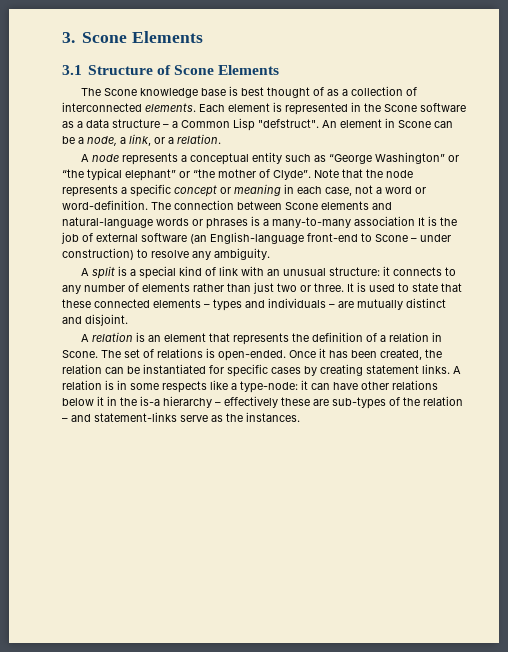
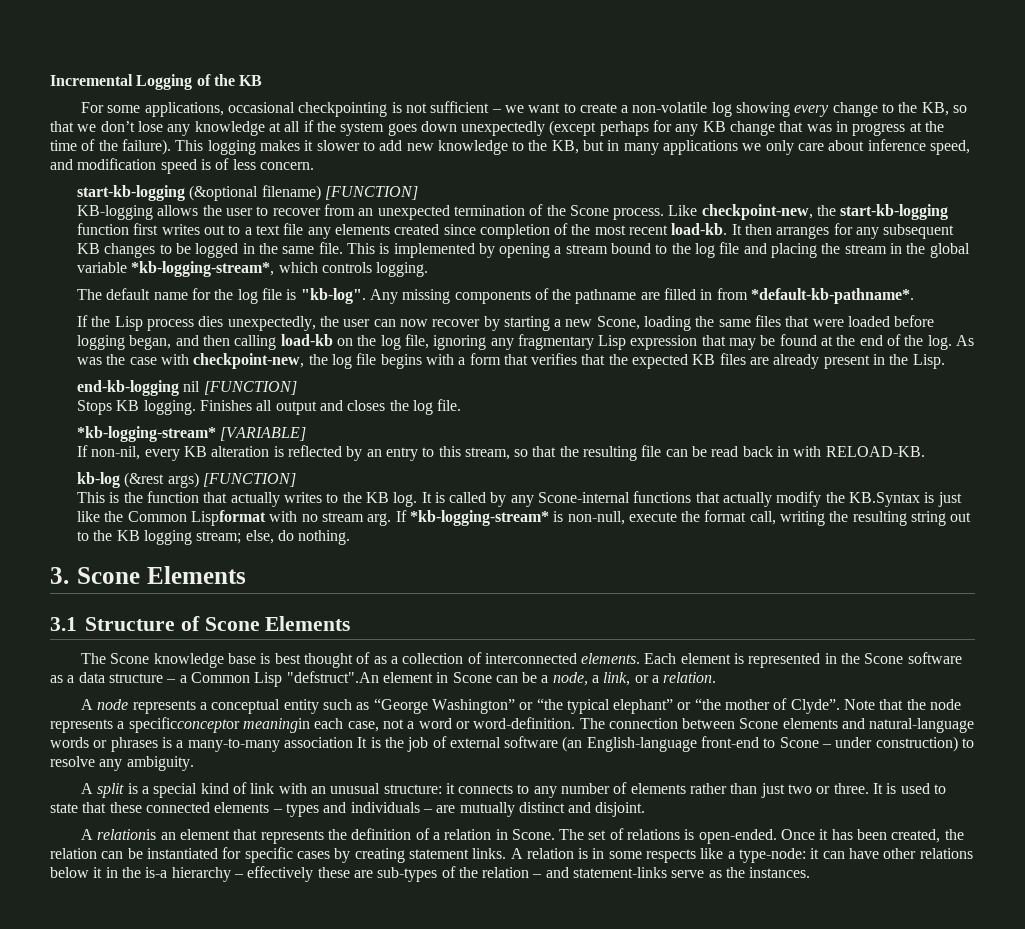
(62, 37) none -> [50,74,263,90] [81,101,968,117] [50,120,945,136] [50,139,971,155] [50,158,314,174] [77,185,418,201] [77,204,949,220] [77,223,955,239] [77,242,970,258] [77,261,429,277] [77,288,915,304] [77,315,935,331] [77,334,975,350] [77,353,945,369] [77,380,297,396] [77,399,462,415] [77,426,307,442] [77,445,925,461] [77,472,296,488] [77,491,962,507] [77,510,972,526] [77,530,351,545] Incremental Logging of the KB // For some applications, occasional checkpointing is not sufficient – we want to create a non-volatile log showing every change to the KB, so that we don’t lose any knowledge at all if the system goes down unexpectedly (except perhaps for any KB change that was in progress at the time of the failure). This logging makes it slower to add new knowledge to the KB, but in many applications we only care about inference speed, and modification speed is of less concern. // start-kb-logging (&optional filename) [FUNCTION] // KB-logging allows the user to recover from an unexpected termination of the Scone process. Like checkpoint-new, the start-kb-logging function first writes out to a text file any elements created since completion of the most recent load-kb. It then arranges for any subsequent KB changes to be logged in the same file. This is implemented by opening a stream bound to the log file and placing the stream in the global variable *kb-logging-stream*, which controls logging. // The default name for the log file is "kb-log". Any missing components of the pathname are filled in from *default-kb-pathname*. // If the Lisp process dies unexpectedly, the user can now recover by starting a new Scone, loading the same files that were loaded before logging began, and then calling load-kb on the log file, ignoring any fragmentary Lisp expression that may be found at the end of the log. As was the case with checkpoint-new, the log file begins with a form that verifies that the expected KB files are already present in the Lisp. // end-kb-logging nil [FUNCTION] // Stops KB logging. Finishes all output and closes the log file. // *kb-logging-stream* [VARIABLE] // If non-nil, every KB alteration is reflected by an entry to this stream, so that the resulting file can be read back in with RELOAD-KB. // kb-log (&rest args) [FUNCTION] // This is the function that actually writes to the KB log. It is called by any Scone-internal functions that actually modify the KB.Syntax is just like the Common Lispformat with no stream arg. If *kb-logging-stream* is non-null, execute the format call, writing the resulting string out to the KB logging stream; else, do nothing. //
[258,119,337,128] "defstruct". An -> [286,671,379,683] "defstruct".An
[130,184,294,197] specific concept or meaning in -> [128,717,310,733] specificconceptor meaningin
[91,332,145,342] relation is -> [97,829,157,840] relationis

